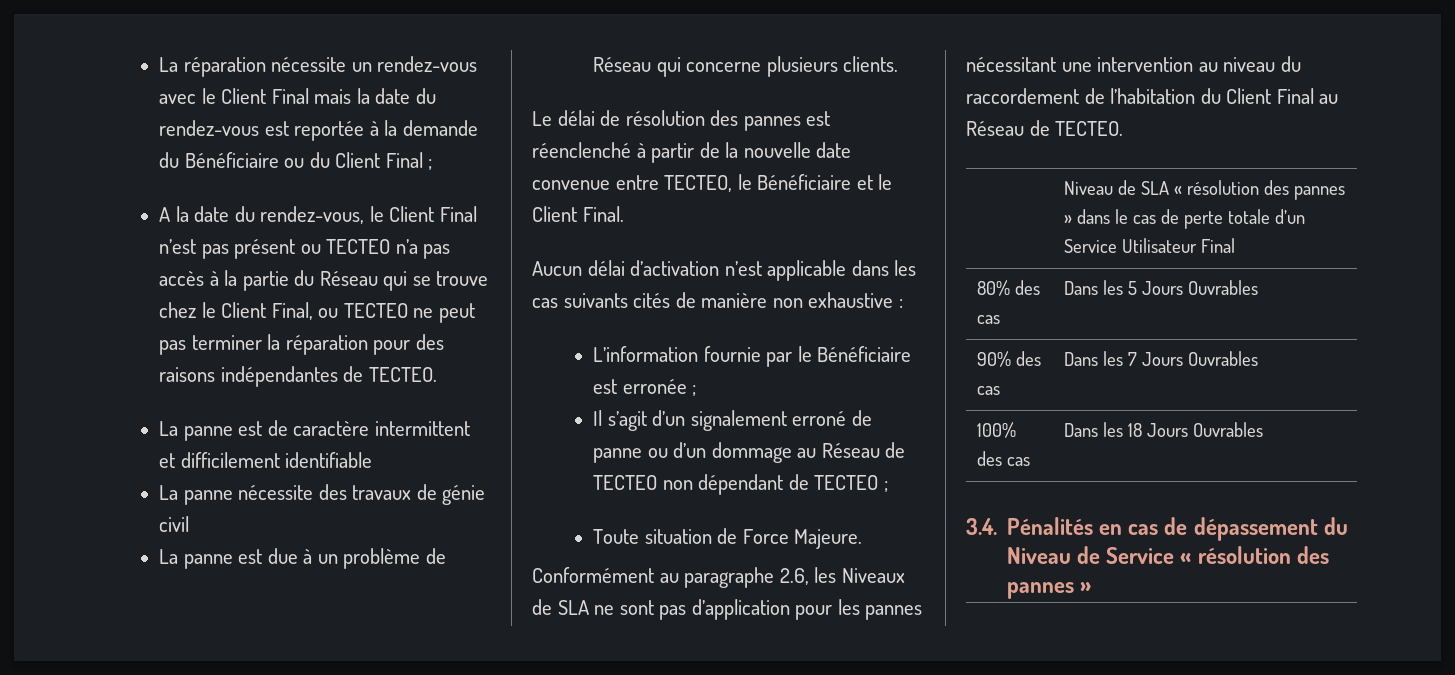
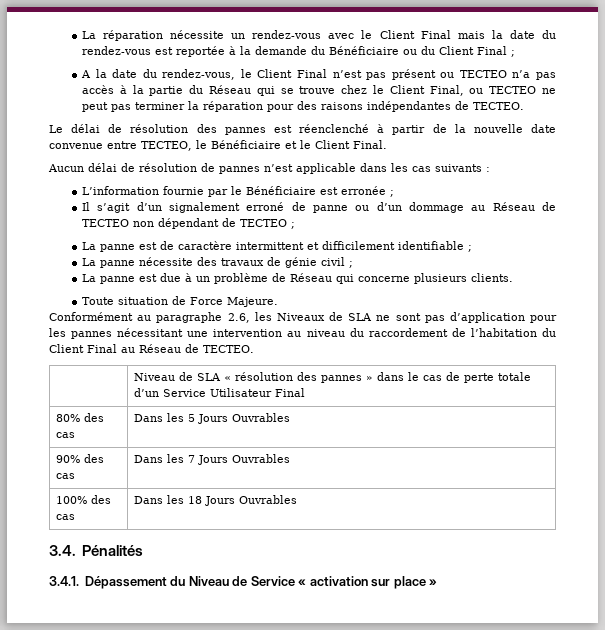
[159,420,470,441] [159,452,373,468] [159,484,486,505] [159,516,190,532] [159,548,446,569] [593,56,899,77] // La panne est de caractère intermittent et difficilement identifiable // La panne nécessite des travaux de génie civil // La panne est due à un problème de Réseau qui concerne plusieurs clients. -> (524, 106) none
[630,260,720,276] d’activation -> [121,163,260,174] de résolution de pannes
[633,292,894,308] cités de manière non exhaustive -> (482, 168) none
(888, 486) none -> [81,241,472,252] [81,257,353,268] [81,273,513,284] // La panne est de caractère intermittent et difficilement identifiable ; // La panne nécessite des travaux de génie civil ; // La panne est due à un problème de Réseau qui concerne plusieurs clients.
[1099,517,1318,541] en cas de dépassement -> [49,576,167,589] // 3.4.1. Dépassement
[1197,546,1329,564] [1007,582,1075,599] résolution des pannes -> [309,576,426,589] activation sur place

